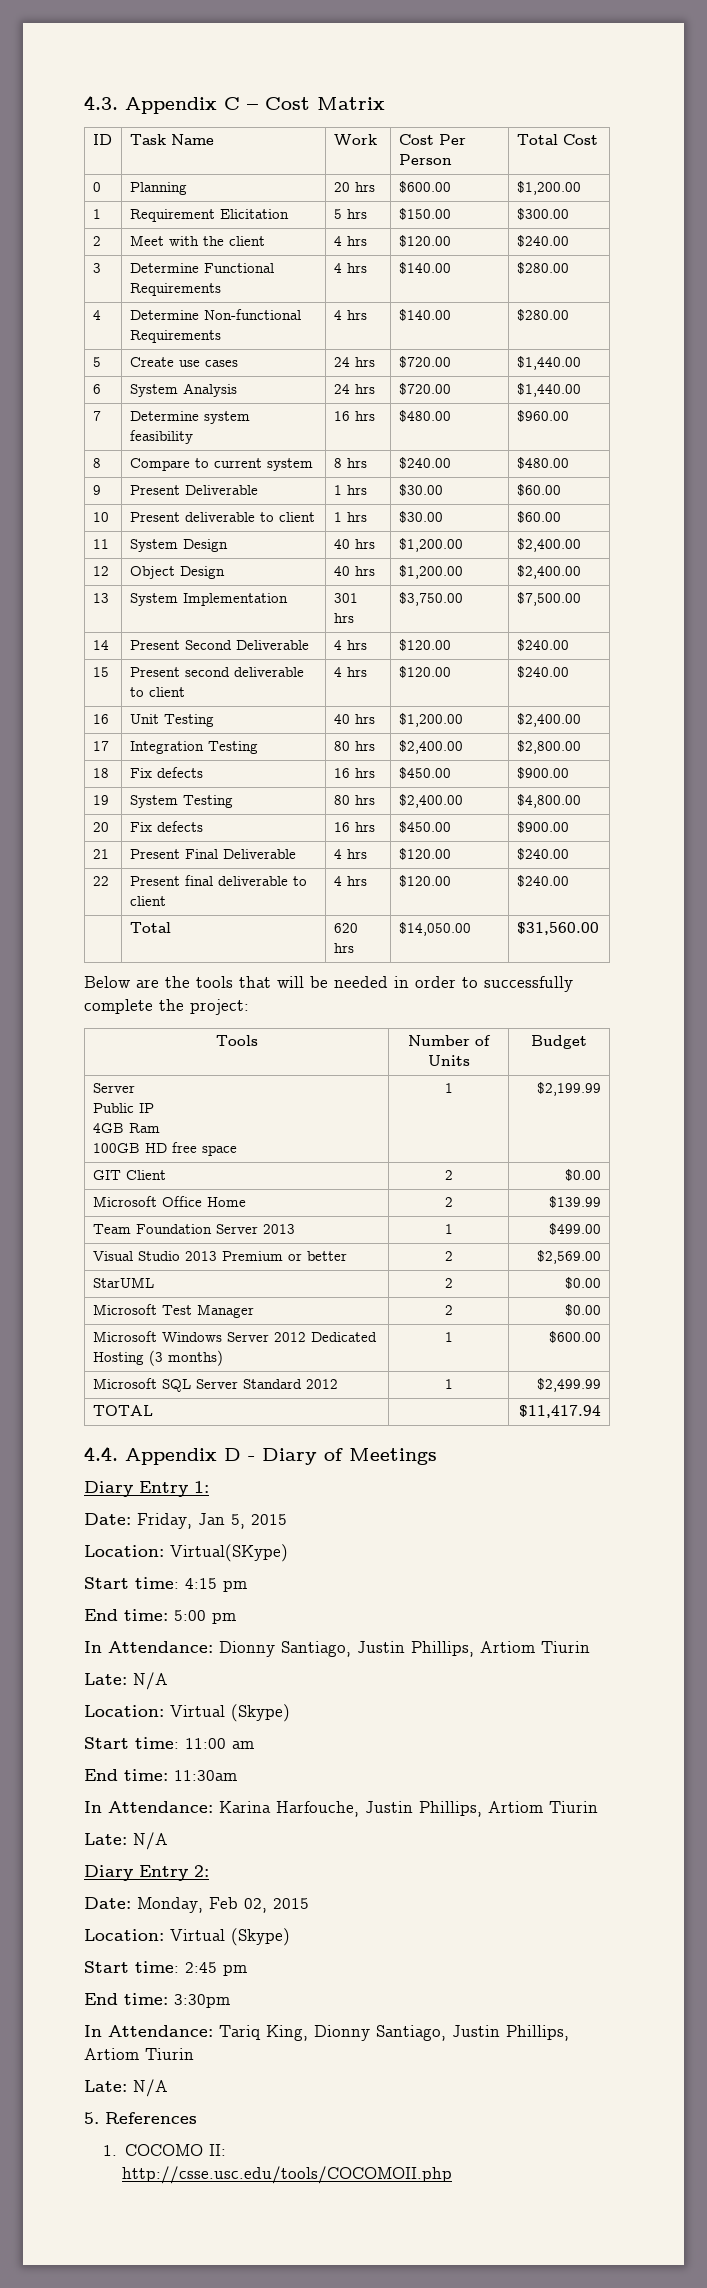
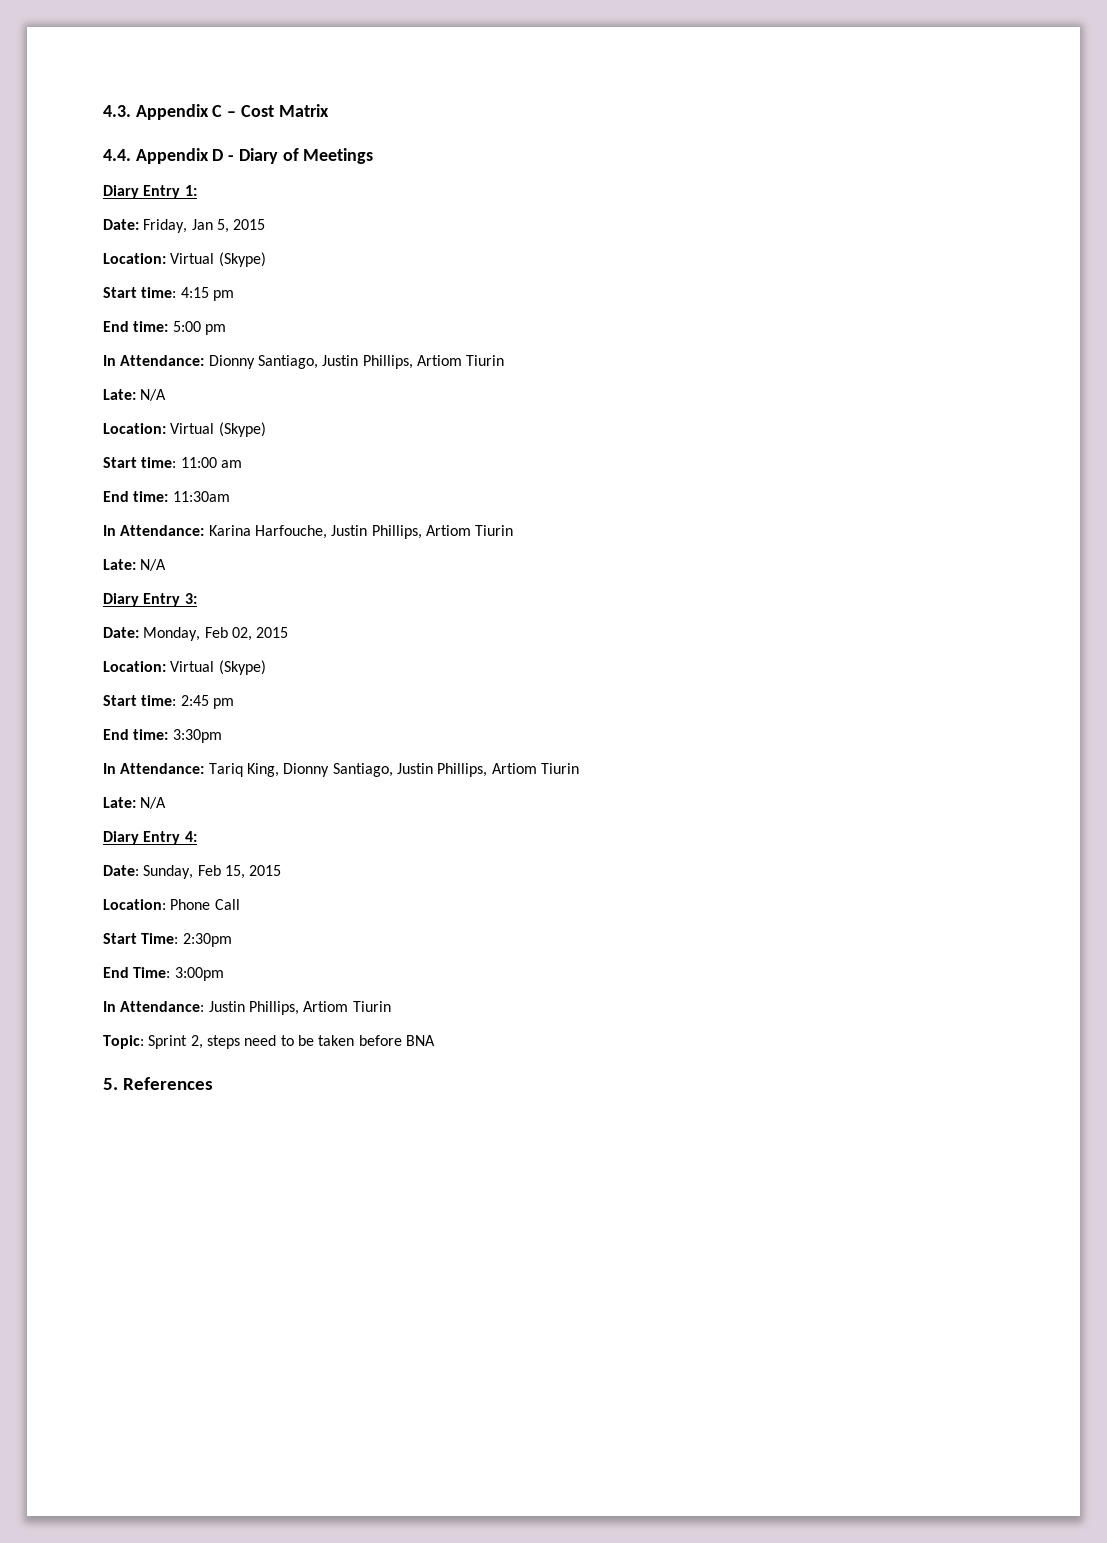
[92,134,112,145] [129,134,214,145] [333,134,377,146] [398,134,466,145] [398,154,452,165] [516,134,598,145] [92,182,101,192] [129,182,187,195] [333,182,375,192] [398,181,451,193] [516,181,581,195] [92,209,101,219] [129,209,289,222] [333,209,367,219] [398,208,451,220] [516,208,569,220] [92,236,101,246] [129,235,265,246] [333,236,367,246] [398,235,451,247] [516,235,569,247] [92,263,101,273] [129,263,274,273] [129,283,221,296] [333,263,367,273] [398,262,451,274] [516,262,569,274] [92,310,101,320] [129,309,301,320] [129,330,221,343] [333,310,367,320] [398,309,451,321] [516,309,569,321] [92,357,101,367] [129,357,238,367] [333,357,375,367] [398,356,451,368] [516,356,581,370] [92,384,101,394] [129,383,237,397] [333,384,375,394] [398,383,451,395] [516,383,581,397] [92,411,101,421] [129,411,250,424] [129,430,193,444] [333,411,375,421] [398,410,451,422] [516,410,569,422] [92,458,101,468] [129,458,313,471] [333,458,367,468] [398,457,451,469] [516,457,569,469] [92,485,101,495] [129,485,258,495] [333,485,367,495] [398,484,443,496] [516,484,561,496] [92,512,109,522] [129,512,315,522] [333,512,367,522] [398,511,443,523] [516,511,561,523] [92,539,109,549] [129,539,228,552] [333,539,375,549] [398,538,463,552] [516,538,581,552] [92,566,109,576] [129,566,225,579] [333,566,375,576] [398,565,463,579] [516,565,581,579] [92,593,109,603] [129,593,288,606] [333,593,358,603] [333,613,354,623] [398,592,463,606] [516,592,581,606] [92,640,109,650] [129,640,309,650] [333,640,367,650] [398,639,451,651] [516,639,569,651] [92,667,109,677] [129,667,304,677] [129,687,185,697] [333,667,367,677] [398,666,451,678] [516,666,569,678] [92,714,109,724] [129,714,214,727] [333,714,375,724] [398,713,463,727] [516,713,581,727] [92,741,109,751] [129,741,258,754] [333,741,375,751] [398,740,463,754] [516,740,581,754] [92,768,109,778] [129,767,203,778] [333,768,375,778] [398,767,451,779] [516,767,569,779] [92,795,109,805] [129,795,233,808] [333,795,375,805] [398,794,463,808] [516,794,581,808] [92,822,109,832] [129,821,203,832] [333,822,375,832] [398,821,451,833] [516,821,569,833] [92,849,109,859] [129,849,296,859] [333,849,367,859] [398,848,451,860] [516,848,569,860] [92,876,109,886] [129,875,307,886] [129,896,166,906] [333,876,367,886] [398,875,451,887] [516,875,569,887] [129,922,171,933] [333,923,358,933] [333,943,354,953] [398,922,471,936] [516,922,599,935] [84,976,573,992] [84,999,249,1015] [215,1035,258,1046] [408,1035,491,1046] [427,1055,470,1066] [531,1035,587,1049] [92,1083,135,1093] [92,1103,154,1113] [92,1123,160,1133] [92,1142,237,1156] [444,1083,453,1093] [537,1082,602,1096] [92,1170,166,1180] [444,1170,453,1180] [565,1169,602,1181] [92,1196,246,1207] [444,1197,453,1207] [549,1196,602,1208] [92,1224,295,1234] [444,1224,453,1234] [549,1223,602,1235] [92,1251,347,1261] [444,1251,453,1261] [537,1250,602,1264] [92,1277,154,1288] [444,1278,453,1288] [565,1277,602,1289] [92,1304,254,1318] [444,1305,453,1315] [565,1304,602,1316] [92,1331,377,1342] [92,1350,223,1366] [444,1332,453,1342] [549,1331,602,1343] [92,1378,338,1392] [444,1379,453,1389] [537,1378,602,1392] [92,1405,153,1416] [519,1405,602,1418] // ID | Task Name | Work | Cost Per Person | Total Cost // 0 | Planning | 20 hrs | $600.00 | $1,200.00 // 1 | Requirement Elicitation | 5 hrs | $150.00 | $300.00 // 2 | Meet with the client | 4 hrs | $120.00 | $240.00 // 3 | Determine Functional Requirements | 4 hrs | $140.00 | $280.00 // 4 | Determine Non-functional Requirements | 4 hrs | $140.00 | $280.00 // 5 | Create use cases | 24 hrs | $720.00 | $1,440.00 // 6 | System Analysis | 24 hrs | $720.00 | $1,440.00 // 7 | Determine system feasibility | 16 hrs | $480.00 | $960.00 // 8 | Compare to current system | 8 hrs | $240.00 | $480.00 // 9 | Present Deliverable | 1 hrs | $30.00 | $60.00 // 10 | Present deliverable to client | 1 hrs | $30.00 | $60.00 // 11 | System Design | 40 hrs | $1,200.00 | $2,400.00 // 12 | Object Design | 40 hrs | $1,200.00 | $2,400.00 // 13 | System Implementation | 301 hrs | $3,750.00 | $7,500.00 // 14 | Present Second Deliverable | 4 hrs | $120.00 | $240.00 // 15 | Present second deliverable to client | 4 hrs | $120.00 | $240.00 // 16 | Unit Testing | 40 hrs | $1,200.00 | $2,400.00 // 17 | Integration Testing | 80 hrs | $2,400.00 | $2,800.00 // 18 | Fix defects | 16 hrs | $450.00 | $900.00 // 19 | System Testing | 80 hrs | $2,400.00 | $4,800.00 // 20 | Fix defects | 16 hrs | $450.00 | $900.00 // 21 | Present Final Deliverable | 4 hrs | $120.00 | $240.00 // 22 | Present final deliverable to client | 4 hrs | $120.00 | $240.00 // | Total | 620 hrs | $14,050.00 | $31,560.00 // Below are the tools that will be needed in order to successfully complete the project: // Tools | Number of Units | Budget // Server // Public IP // 4GB Ram // 100GB HD free space | 1 | $2,199.99 // GIT Client | 2 | $0.00 // Microsoft Office Home | 2 | $139.99 // Team Foundation Server 2013 | 1 | $499.00 // Visual Studio 2013 Premium or better | 2 | $2,569.00 // StarUML | 2 | $0.00 // Microsoft Test Manager | 2 | $0.00 // Microsoft Windows Server 2012 Dedicated Hosting (3 months) | 1 | $600.00 // Microsoft SQL Server Standard 2012 | 1 | $2,499.99 // TOTAL | | $11,417.94 -> (329, 110) none
[170,1544,288,1562] Virtual(SKype) -> [170,252,266,267] Virtual (Skype)
[194,1865,209,1877] 2: -> [184,593,197,604] 3:
[84,2112,197,2124] [102,2144,227,2156] [121,2166,452,2184] 5. References // 1. COCOMO II: // http://csse.usc.edu/tools/COCOMOII.php -> [103,831,197,845] [103,865,282,879] [103,899,240,910] [103,933,232,947] [103,967,224,981] [103,1001,391,1015] [103,1035,435,1049] [103,1077,213,1090] Diary Entry 4: // Date: Sunday, Feb 15, 2015 // Location: Phone Call // Start Time: 2:30pm // End Time: 3:00pm // In Attendance: Justin Phillips, Artiom Tiurin // Topic: Sprint 2, steps need to be taken before BNA // 5. References

